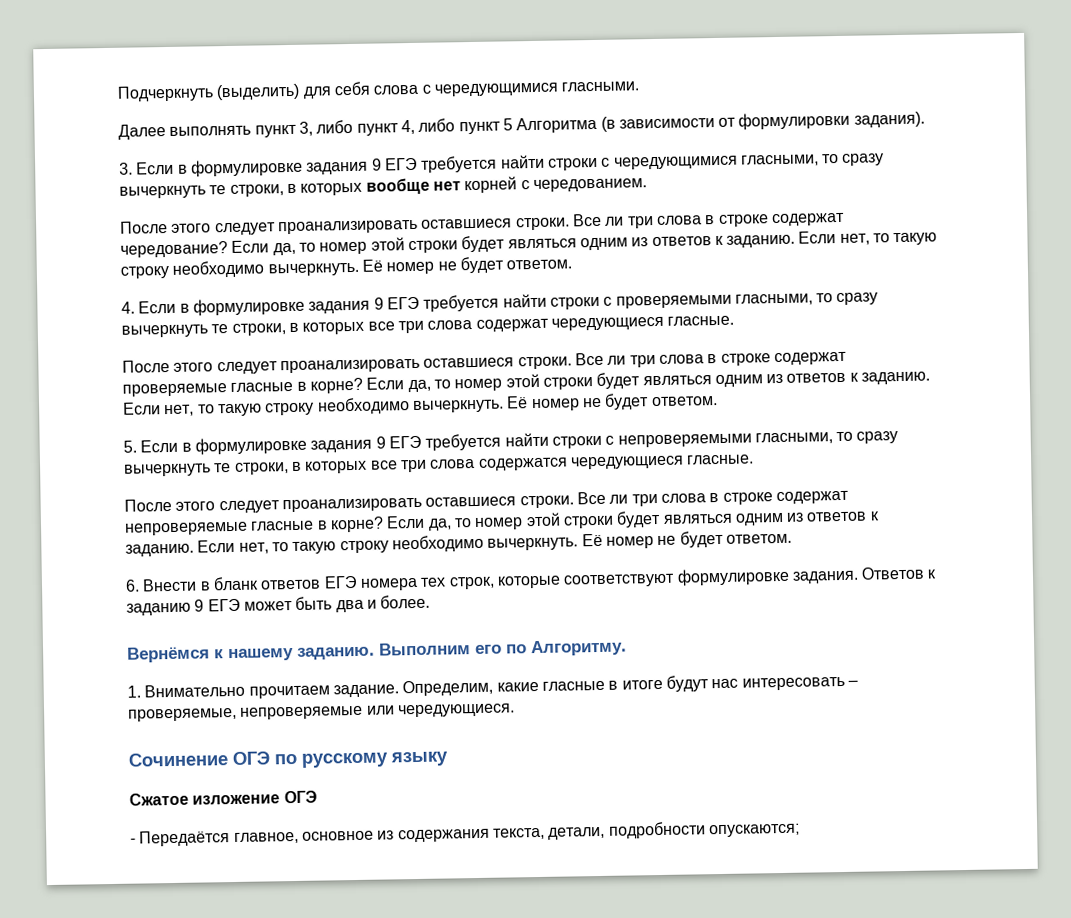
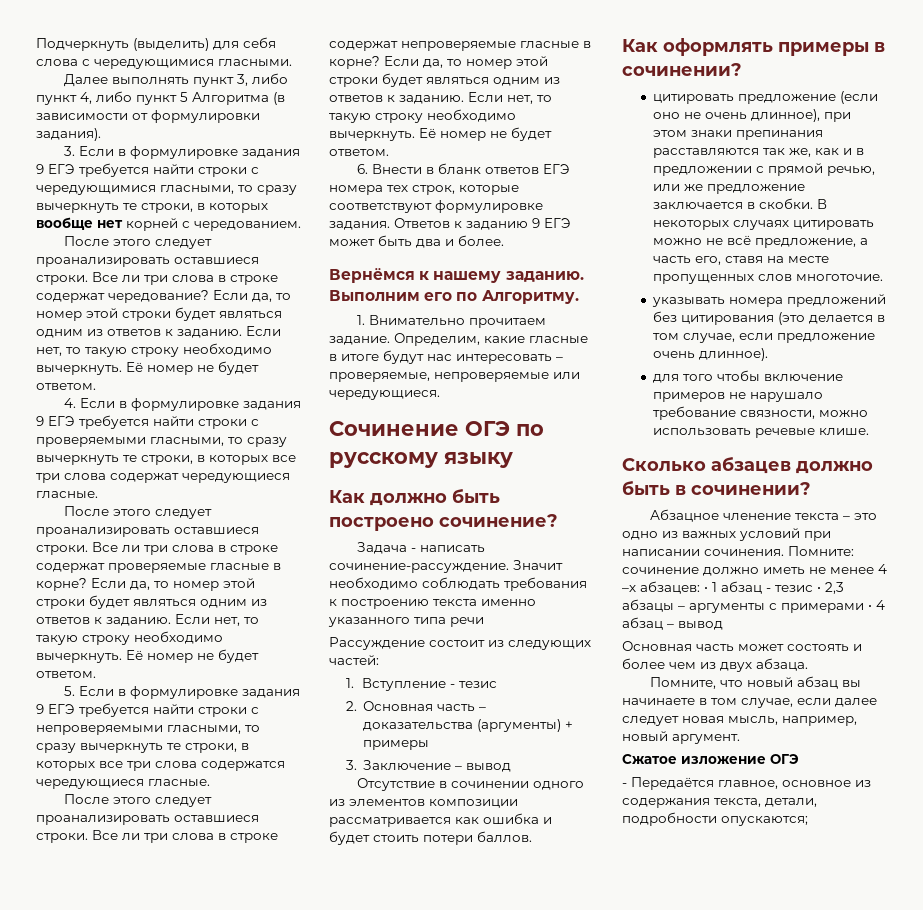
(449, 759) none -> [329,489,500,506] [329,514,558,531] [356,542,485,554] [329,560,563,573] [329,577,587,591] [329,599,536,609] [328,617,484,627] [329,637,591,650] [329,655,379,665] [345,678,497,691] [345,701,487,712] [363,719,574,732] [363,740,430,750] [345,760,512,772] [356,778,584,791] [329,799,518,808] [329,813,552,827] [329,831,532,845] [622,38,885,56] [622,63,742,76] [653,91,879,104] [653,109,852,122] [653,130,824,140] [653,148,865,158] [653,163,876,176] [653,184,806,194] [653,198,828,209] [653,220,875,230] [653,235,869,248] [653,256,830,265] [653,274,884,284] [652,294,887,307] [653,311,886,325] [653,333,876,343] [653,348,769,361] [653,370,844,383] [653,392,824,402] [653,406,869,420] [653,428,870,438] [622,457,873,474] [622,481,811,495] [649,509,877,522] [622,528,831,541] [622,546,854,556] [622,564,887,576] [622,581,844,594] [622,599,885,613] [622,617,723,630] [622,641,862,652] [622,658,808,672] [649,676,861,689] [622,698,877,708] [622,716,857,726] [622,731,740,744] // Как должно быть построено сочинение? // Задача - написать сочинение-рассуждение. Значит необходимо соблюдать требования к построению текста именно указанного типа речи // Рассуждение состоит из следующих частей: // 1. Вступление - тезис // 2. Основная часть – доказательства (аргументы) + примеры // 3. Заключение – вывод // Отсутствие в сочинении одного из элементов композиции рассматривается как ошибка и будет стоить потери баллов. // Как оформлять примеры в сочинении? // цитировать предложение (если оно не очень длинное), при этом знаки препинания расставляются так же, как и в предложении с прямой речью, или же предложение заключается в скобки. В некоторых случаях цитировать можно не всё предложение, а часть его, ставя на месте пропущенных слов многоточие. // указывать номера предложений без цитирования (это делается в том случае, если предложение очень длинное). // для того чтобы включение примеров не нарушало требование связности, можно использовать речевые клише. // Сколько абзацев должно быть в сочинении? // Абзацное членение текста – это одно из важных условий при написании сочинения. Помните: сочинение должно иметь не менее 4 –х абзацев: • 1 абзац - тезис • 2,3 абзацы – аргументы с примерами • 4 абзац – вывод // Основная часть может состоять и более чем из двух абзаца. // Помните, что новый абзац вы начинаете в том случае, если далее следует новая мысль, например, новый аргумент.

